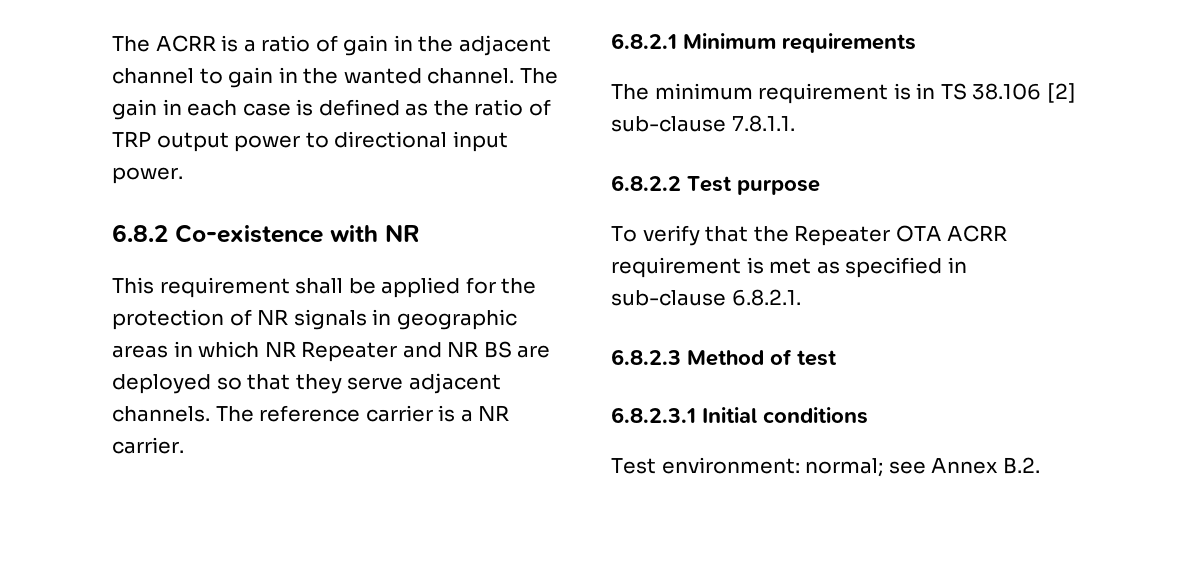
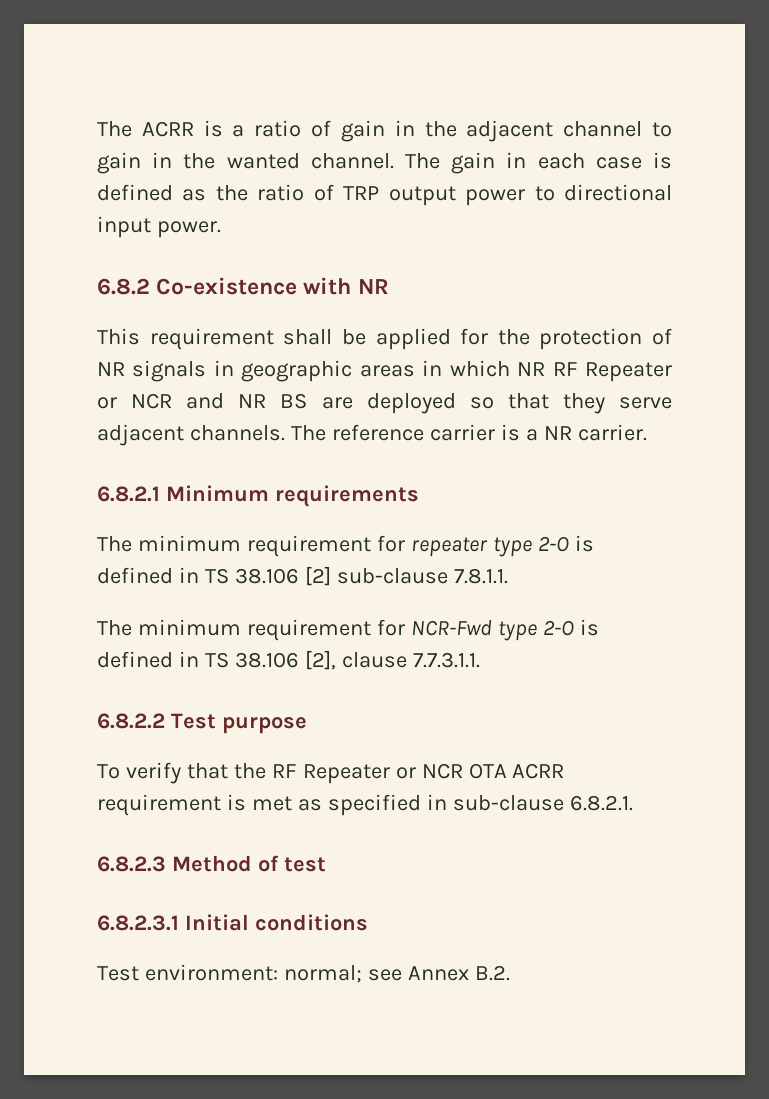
[301,341,398,362] Repeater -> [552,362,672,382] [97,393,173,409] RF Repeater or NCR
[893,83,911,100] is -> [376,535,594,557] [97,567,173,584] for repeater type 2-O is defined
(795, 123) none -> [97,619,599,641] [97,650,480,670] // The minimum requirement for NCR-Fwd type 2-O is defined in TS 38.106 [2], clause 7.7.3.1.1.
[794,225,891,246] Repeater -> [271,763,463,784] RF Repeater or NCR

